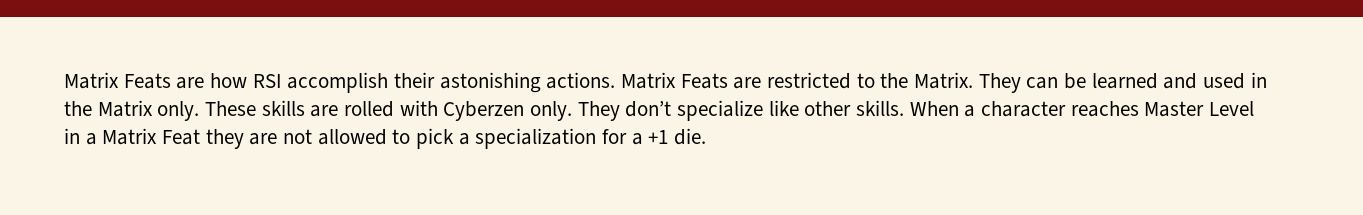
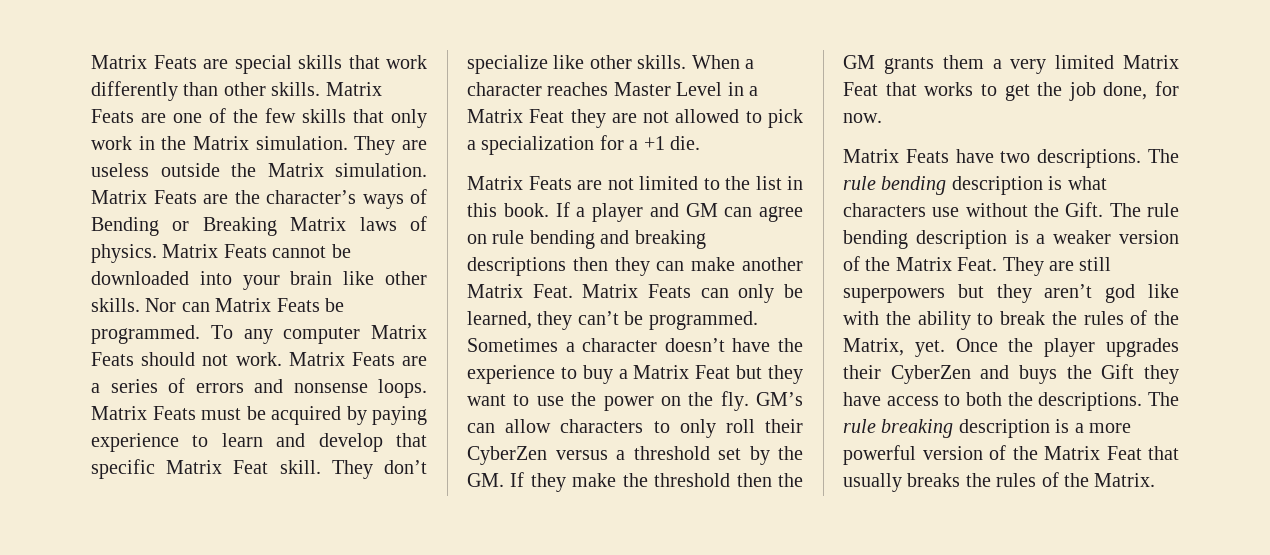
[64,72,1267,93] [64,100,573,121] Matrix Feats are how RSI accomplish their astonishing actions. Matrix Feats are restricted to the Matrix. They can be learned and used in the Matrix only. These skills are rolled with Cyberzen only. -> [91,55,427,74] [91,81,382,101] [91,108,427,128] [91,136,427,155] [91,163,427,177] [91,189,427,209] [91,216,427,236] [91,244,351,263] [91,271,428,290] [91,298,344,312] [91,325,427,344] [91,352,427,366] [91,378,427,398] [91,406,427,425] [91,433,427,452] [91,459,321,479] Matrix Feats are special skills that work differently than other skills. Matrix Feats are one of the few skills that only work in the Matrix simulation. They are useless outside the Matrix simulation. Matrix Feats are the character’s ways of Bending or Breaking Matrix laws of physics. Matrix Feats cannot be downloaded into your brain like other skills. Nor can Matrix Feats be programmed. To any computer Matrix Feats should not work. Matrix Feats are a series of errors and nonsense loops. Matrix Feats must be acquired by paying experience to learn and develop that specific Matrix Feat skill.
(707, 136) none -> [467,176,803,190] [467,202,803,222] [467,230,706,249] [467,257,803,276] [467,284,803,303] [467,311,758,330] [467,338,803,352] [467,365,803,384] [467,391,803,411] [467,419,803,438] [467,446,803,465] [467,472,803,492] [843,55,1179,74] [843,81,1179,101] [843,113,882,123] [843,149,1179,168] [843,176,1107,195] [843,202,1179,217] [843,230,1179,249] [843,256,1112,276] [843,284,1179,303] [843,310,1179,330] [843,338,1179,357] [843,364,1179,384] [843,392,1179,411] [843,419,1131,438] [843,445,1179,465] [843,472,1156,492] // Matrix Feats are not limited to the list in this book. If a player and GM can agree on rule bending and breaking descriptions then they can make another Matrix Feat. Matrix Feats can only be learned, they can’t be programmed. Sometimes a character doesn’t have the experience to buy a Matrix Feat but they want to use the power on the fly. GM’s can allow characters to only roll their CyberZen versus a threshold set by the GM. If they make the threshold then the GM grants them a very limited Matrix Feat that works to get the job done, for now. // Matrix Feats have two descriptions. The rule bending description is what characters use without the Gift. The rule bending description is a weaker version of the Matrix Feat. They are still superpowers but they aren’t god like with the ability to break the rules of the Matrix, yet. Once the player upgrades their CyberZen and buys the Gift they have access to both the descriptions. The rule breaking description is a more powerful version of the Matrix Feat that usually breaks the rules of the Matrix.

